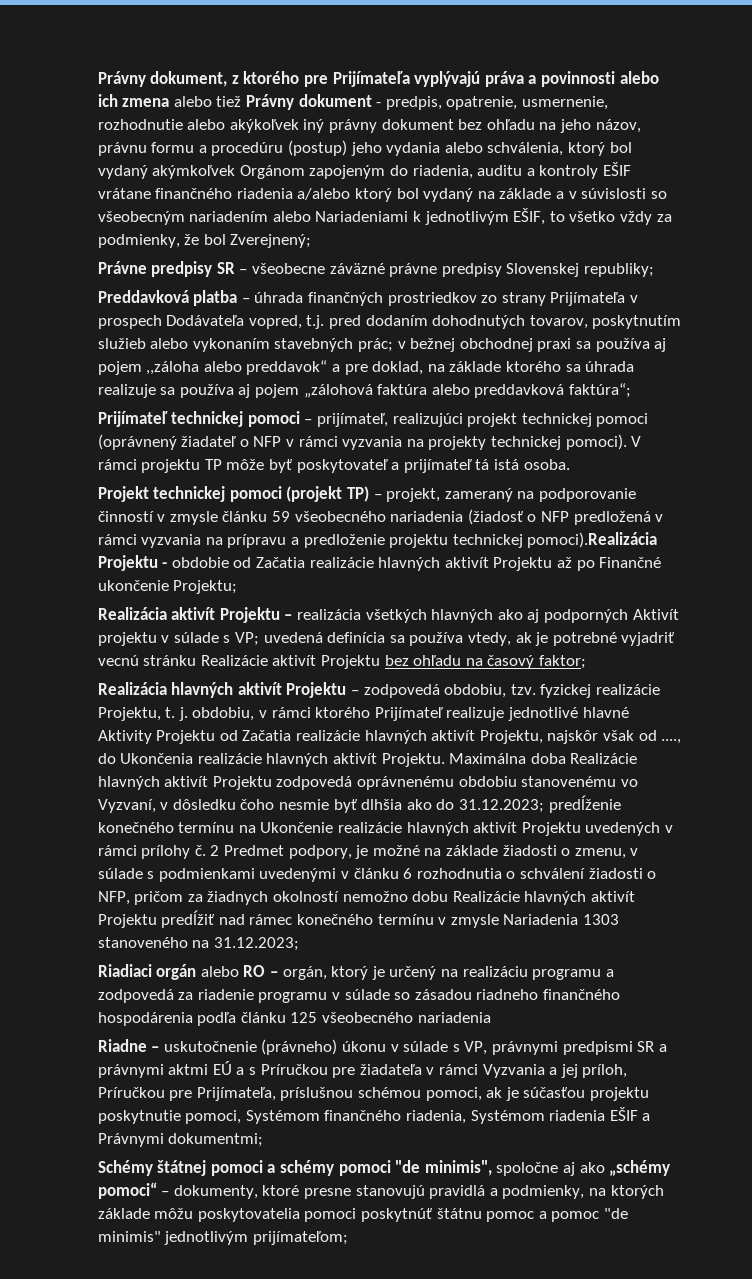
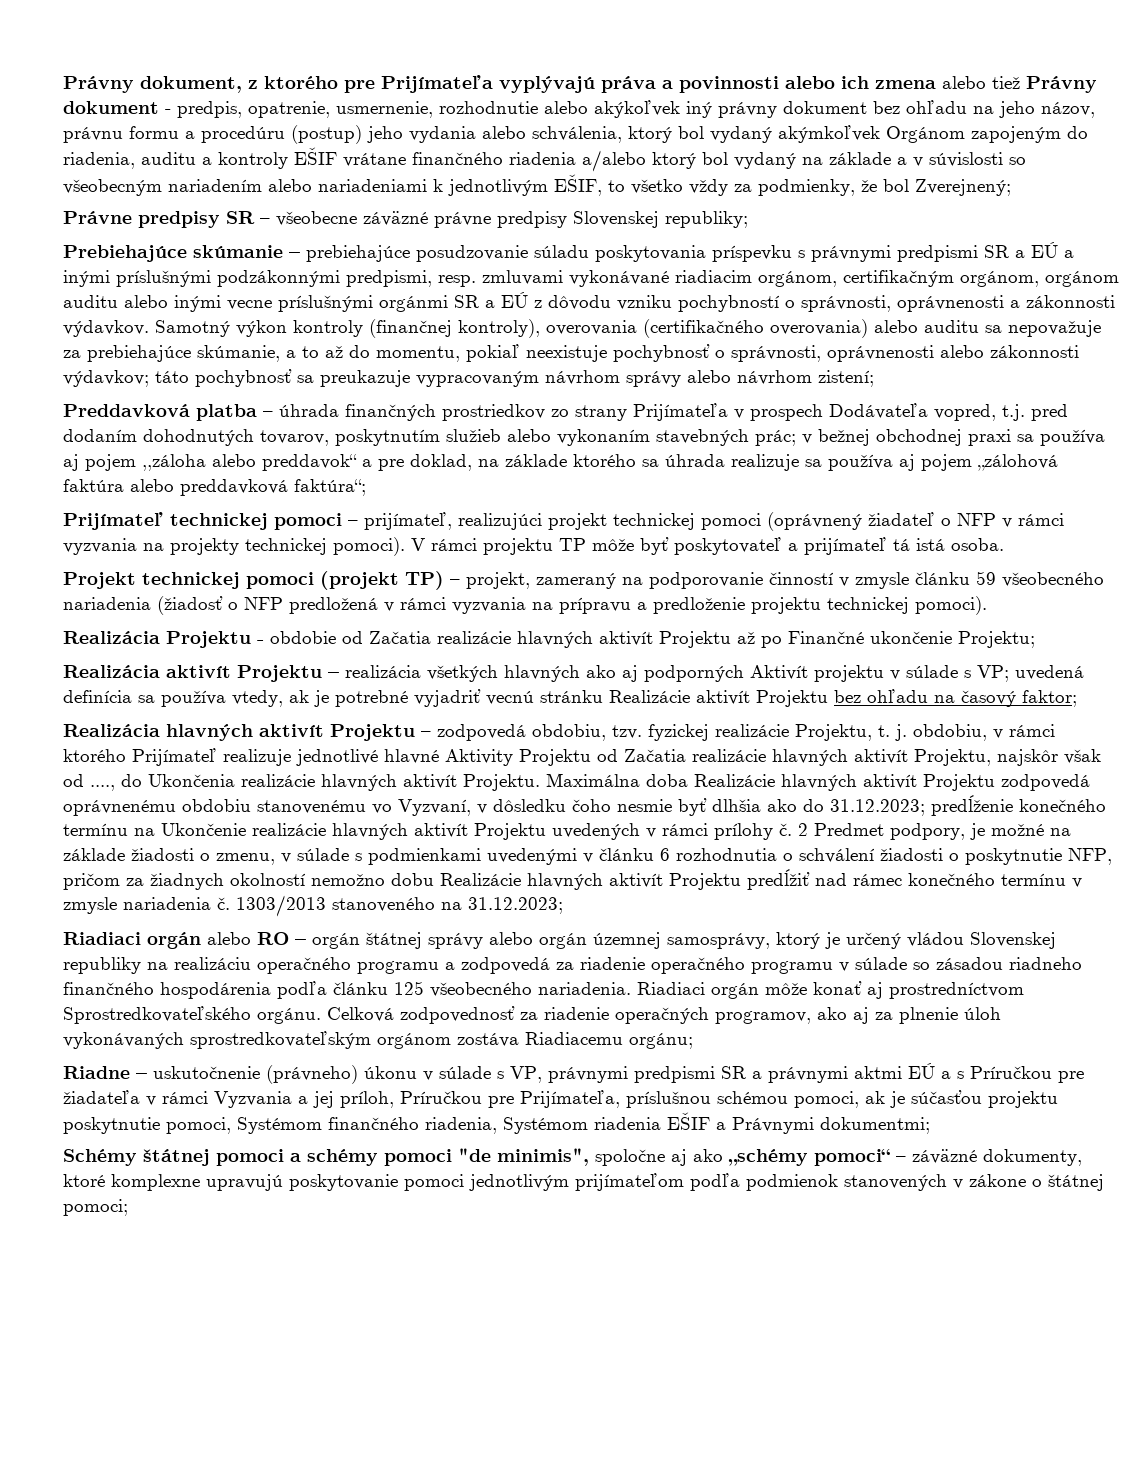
[315,211,409,222] Nariadeniami -> [318,179,428,192] nariadeniami
(655, 270) none -> [63,242,1075,262] [63,270,1120,287] [63,292,1116,312] [63,319,1102,338] [63,344,1080,362] [63,369,875,387] // Prebiehajúce skúmanie – prebiehajúce posudzovanie súladu poskytovania príspevku s právnymi predpismi SR a EÚ a inými príslušnými podzákonnými predpismi, resp. zmluvami vykonávané riadiacim orgánom, certifikačným orgánom, orgánom auditu alebo inými vecne príslušnými orgánmi SR a EÚ z dôvodu vzniku pochybností o správnosti, oprávnenosti a zákonnosti výdavkov. Samotný výkon kontroly (finančnej kontroly), overovania (certifikačného overovania) alebo auditu sa nepovažuje za prebiehajúce skúmanie, a to až do momentu, pokiaľ neexistuje pochybnosť o správnosti, oprávnenosti alebo zákonnosti výdavkov; táto pochybnosť sa preukazuje vypracovaným návrhom správy alebo návrhom zistení;
[527,532,658,548] pomoci).Realizácia -> [915,596,988,615] [63,631,161,644] pomoci). // Realizácia
(657, 875) none -> [965,848,1063,865] poskytnutie
[503,914,620,925] Nariadenia 1303 -> [123,895,327,917] nariadenia č. 1303/2013
[282,966,437,980] orgán, ktorý je určený -> [312,932,1057,949] [63,957,142,974] orgán štátnej správy alebo orgán územnej samosprávy, ktorý je určený vládou Slovenskej republiky
(528, 971) none -> [257,957,352,974] operačného
(254, 994) none -> [651,957,746,974] operačného
[417,1012,491,1023] nariadenia -> [538,981,1025,999] [63,1006,1002,1024] [63,1031,694,1049] nariadenia. Riadiaci orgán môže konať aj prostredníctvom Sprostredkovateľského orgánu. Celková zodpovednosť za riadenie operačných programov, ako aj za plnenie úloh vykonávaných sprostredkovateľským orgánom zostáva Riadiacemu orgánu;
(170, 1193) none -> [912,1149,978,1164] záväzné
[304,1185,664,1199] [97,1208,629,1222] [97,1231,348,1245] presne stanovujú pravidlá a podmienky, na ktorých základe môžu poskytovatelia pomoci poskytnúť štátnu pomoc a pomoc "de minimis" jednotlivým prijímateľom; -> [111,1173,1105,1191] [63,1199,129,1216] komplexne upravujú poskytovanie pomoci jednotlivým prijímateľom podľa podmienok stanovených v zákone o štátnej pomoci;

